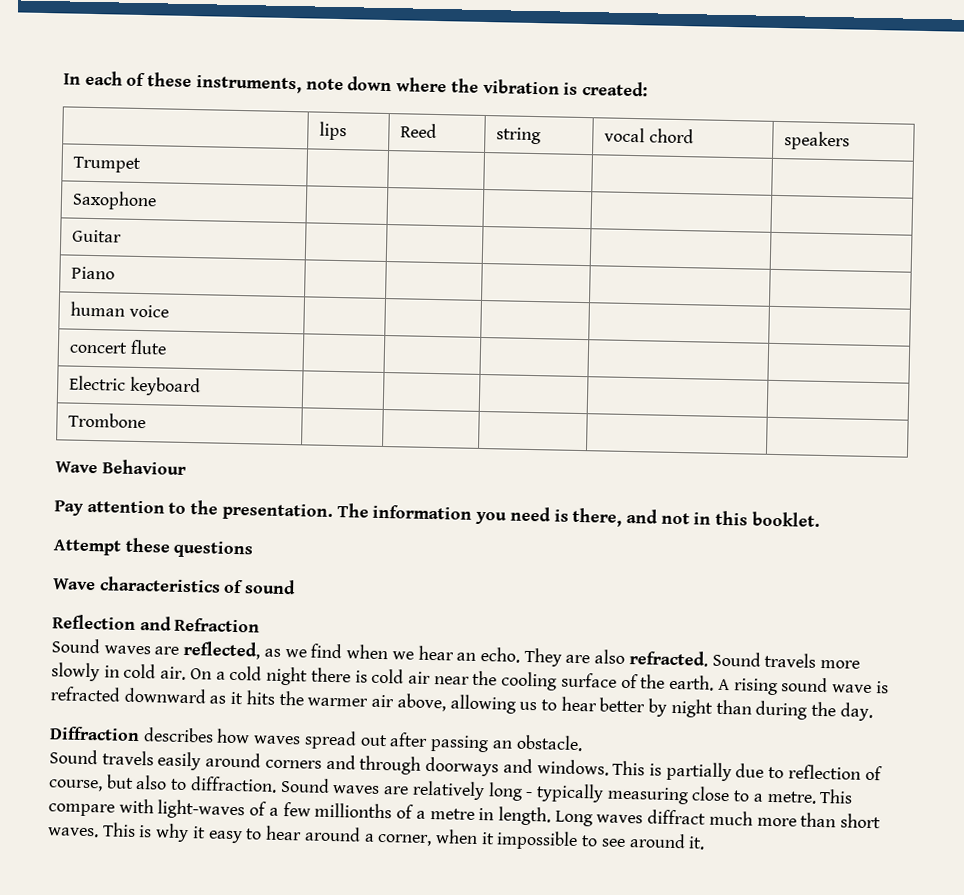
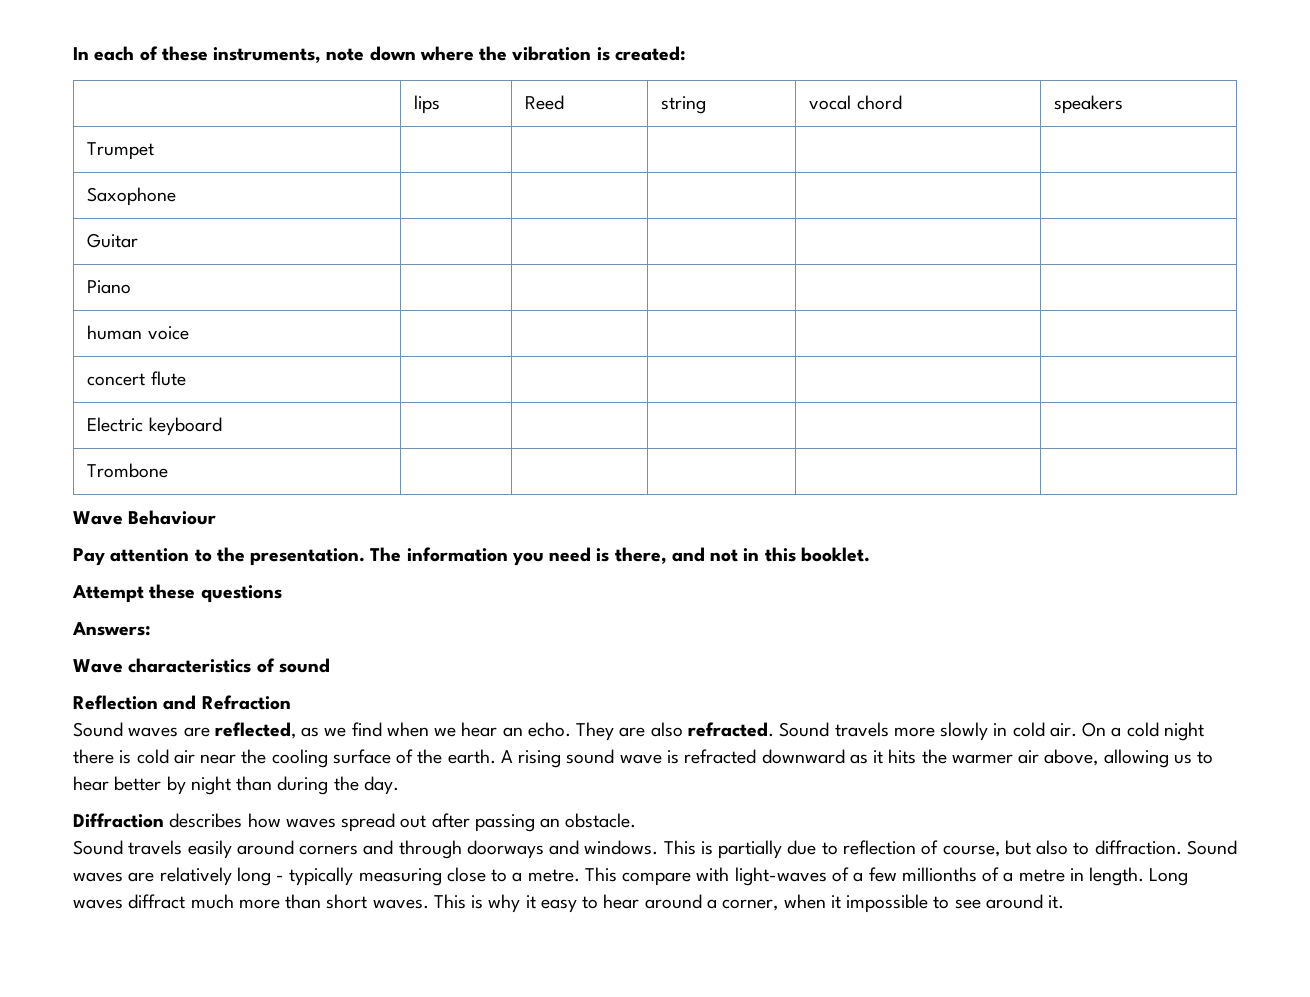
(255, 549) none -> [72,622,151,636] // Answers:

